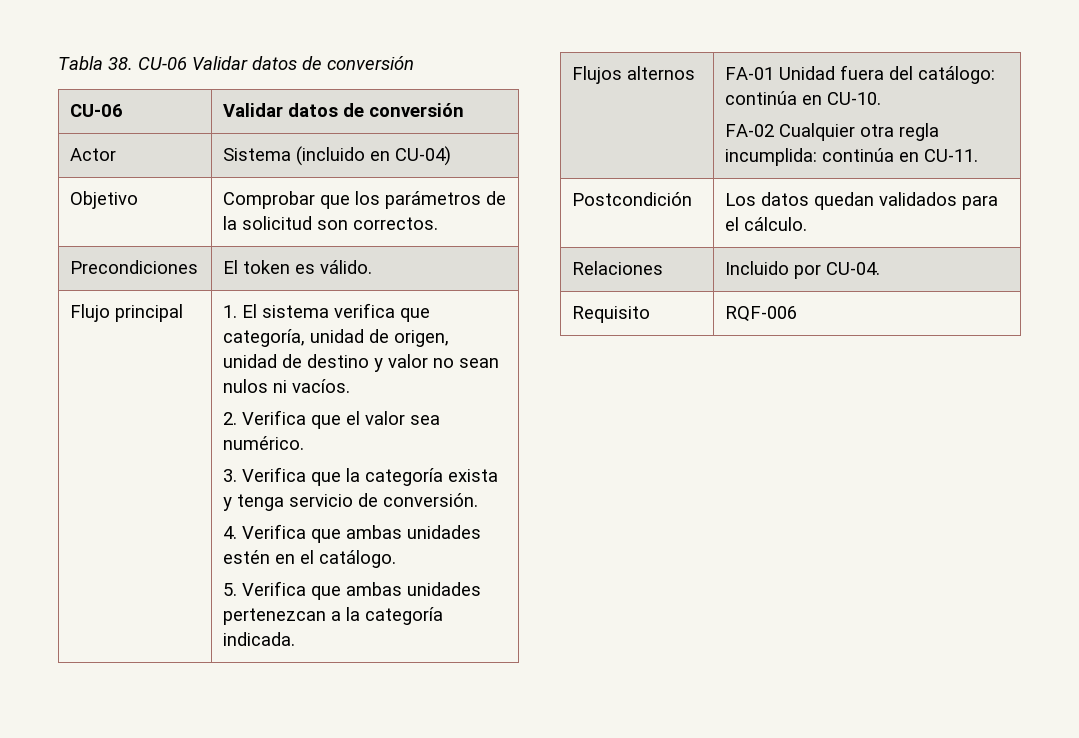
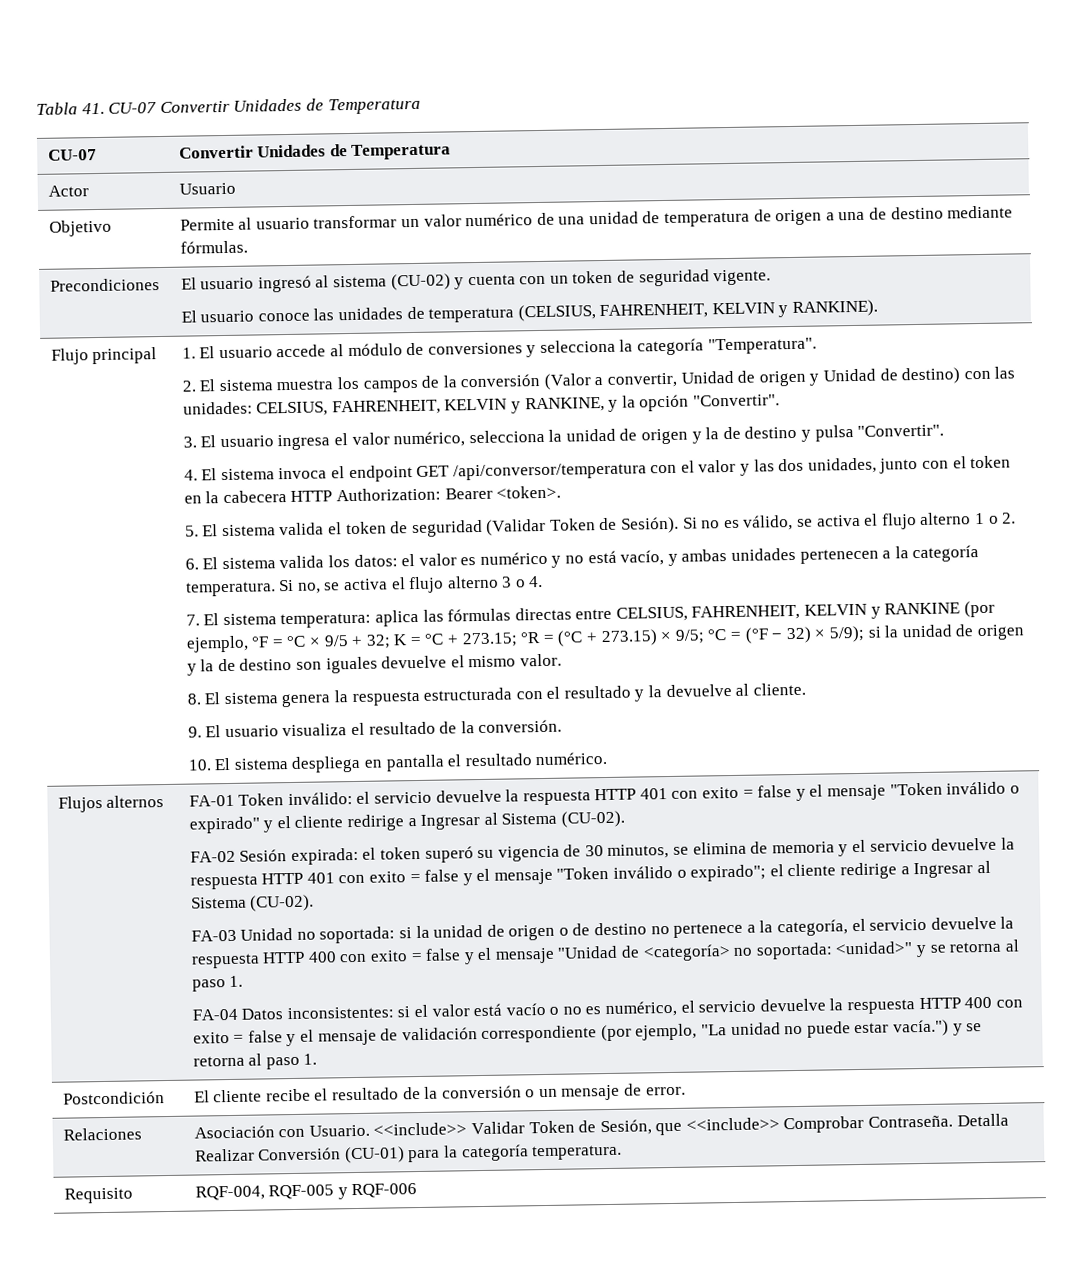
[108,56,414,70] [70,104,124,117] [223,103,465,117] [70,148,117,161] [223,146,452,166] [70,191,139,209] [223,191,507,209] [223,216,439,230] [70,260,199,274] [223,260,373,274] [70,304,184,322] [223,303,431,322] [223,329,450,347] [223,354,500,372] [223,379,351,393] [223,410,441,429] [223,436,305,450] [223,467,499,486] [223,493,479,511] [223,524,482,543] [223,550,397,568] [223,581,482,600] [223,607,444,625] [223,632,296,646] [572,66,696,84] [725,65,996,84] [725,91,882,105] [725,123,940,141] [725,148,979,166] [572,192,693,206] [725,192,999,210] [725,217,808,231] [572,261,664,275] [725,261,881,279] [572,306,651,323] 38. CU-06 Validar datos de conversión // CU-06 | Validar datos de conversión // Actor | Sistema (incluido en CU-04) // Objetivo | Comprobar que los parámetros de la solicitud son correctos. // Precondiciones | El token es válido. // Flujo principal | 1. El sistema verifica que categoría, unidad de origen, unidad de destino y valor no sean nulos ni vacíos. // 2. Verifica que el valor sea numérico. // 3. Verifica que la categoría exista y tenga servicio de conversión. // 4. Verifica que ambas unidades estén en el catálogo. // 5. Verifica que ambas unidades pertenezcan a la categoría indicada. // Flujos alternos | FA-01 Unidad fuera del catálogo: continúa en CU-10. // FA-02 Cualquier otra regla incumplida: continúa en CU-11. // Postcondición | Los datos quedan validados para el cálculo. // Relaciones | Incluido por CU-04. // Requisito | -> [81,97,421,115] [47,149,97,161] [178,143,452,160] [47,185,89,197] [178,182,236,195] [48,219,112,237] [179,205,1014,231] [179,240,248,254] [49,278,160,292] [180,269,772,293] [180,299,879,323] [50,347,158,365] [181,337,817,359] [181,366,1016,393] [182,394,780,417] [182,424,945,451] [183,455,1012,483] [183,485,562,504] [184,512,1017,538] [184,545,980,570] [185,575,544,597] [185,600,995,629] [185,624,1025,653] [186,653,562,676] [186,682,806,708] [187,719,563,738] [187,751,608,773] [57,795,165,813] [188,781,1020,807] [188,810,625,834] [189,837,1015,866] [189,860,991,890] [190,894,315,912] [190,916,1015,944] [190,939,1019,969] [191,975,244,992] [191,996,1023,1021] [192,1019,983,1047] [192,1053,318,1070] [62,1091,165,1105] [193,1083,686,1103] [62,1127,142,1141] [193,1113,1009,1139] [194,1144,623,1164] [63,1187,133,1204] [194,1184,348,1201] 41. CU-07 Convertir Unidades de Temperatura // CU-07 | Convertir Unidades de Temperatura // Actor | Usuario // Objetivo | Permite al usuario transformar un valor numérico de una unidad de temperatura de origen a una de destino mediante fórmulas. // Precondiciones | El usuario ingresó al sistema (CU-02) y cuenta con un token de seguridad vigente. // El usuario conoce las unidades de temperatura (CELSIUS, FAHRENHEIT, KELVIN y RANKINE). // Flujo principal | 1. El usuario accede al módulo de conversiones y selecciona la categoría "Temperatura". // 2. El sistema muestra los campos de la conversión (Valor a convertir, Unidad de origen y Unidad de destino) con las unidades: CELSIUS, FAHRENHEIT, KELVIN y RANKINE, y la opción "Convertir". // 3. El usuario ingresa el valor numérico, selecciona la unidad de origen y la de destino y pulsa "Convertir". // 4. El sistema invoca el endpoint GET /api/conversor/temperatura con el valor y las dos unidades, junto con el token en la cabecera HTTP Authorization: Bearer <token>. // 5. El sistema valida el token de seguridad (Validar Token de Sesión). Si no es válido, se activa el flujo alterno 1 o 2. // 6. El sistema valida los datos: el valor es numérico y no está vacío, y ambas unidades pertenecen a la categoría temperatura. Si no, se activa el flujo alterno 3 o 4. // 7. El sistema temperatura: aplica las fórmulas directas entre CELSIUS, FAHRENHEIT, KELVIN y RANKINE (por ejemplo, °F = °C × 9/5 + 32; K = °C + 273.15; °R = (°C + 273.15) × 9/5; °C = (°F − 32) × 5/9); si la unidad de origen y la de destino son iguales devuelve el mismo valor. // 8. El sistema genera la respuesta estructurada con el resultado y la devuelve al cliente. // 9. El usuario visualiza el resultado de la conversión. // 10. El sistema despliega en pantalla el resultado numérico. // Flujos alternos | FA-01 Token inválido: el servicio devuelve la respuesta HTTP 401 con exito = false y el mensaje "Token inválido o expirado" y el cliente redirige a Ingresar al Sistema (CU-02). // FA-02 Sesión expirada: el token superó su vigencia de 30 minutos, se elimina de memoria y el servicio devuelve la respuesta HTTP 401 con exito = false y el mensaje "Token inválido o expirado"; el cliente redirige a Ingresar al Sistema (CU-02). // FA-03 Unidad no soportada: si la unidad de origen o de destino no pertenece a la categoría, el servicio devuelve la respuesta HTTP 400 con exito = false y el mensaje "Unidad de <categoría> no soportada: <unidad>" y se retorna al paso 1. // FA-04 Datos inconsistentes: si el valor está vacío o no es numérico, el servicio devuelve la respuesta HTTP 400 con exito = false y el mensaje de validación correspondiente (por ejemplo, "La unidad no puede estar vacía.") y se retorna al paso 1. // Postcondición | El cliente recibe el resultado de la conversión o un mensaje de error. // Relaciones | Asociación con Usuario. <<include>> Validar Token de Sesión, que <<include>> Comprobar Contraseña. Detalla Realizar Conversión (CU-01) para la categoría temperatura. // Requisito | RQF-004, RQF-005 y

